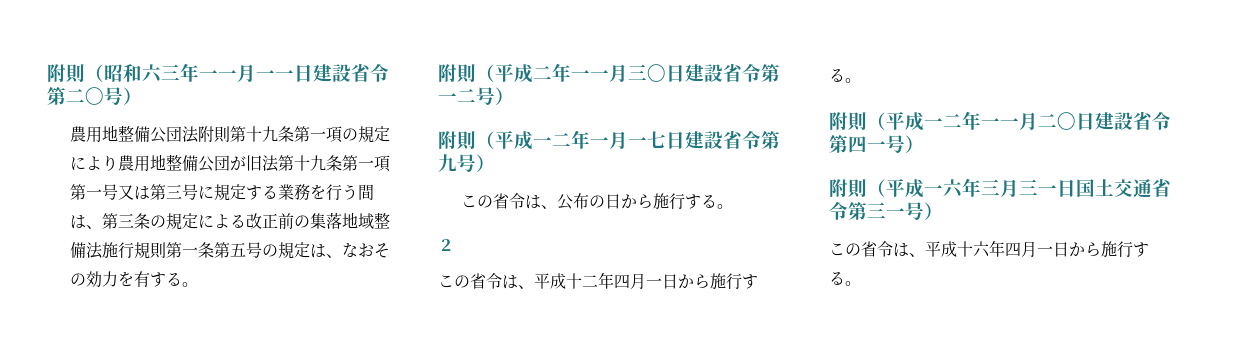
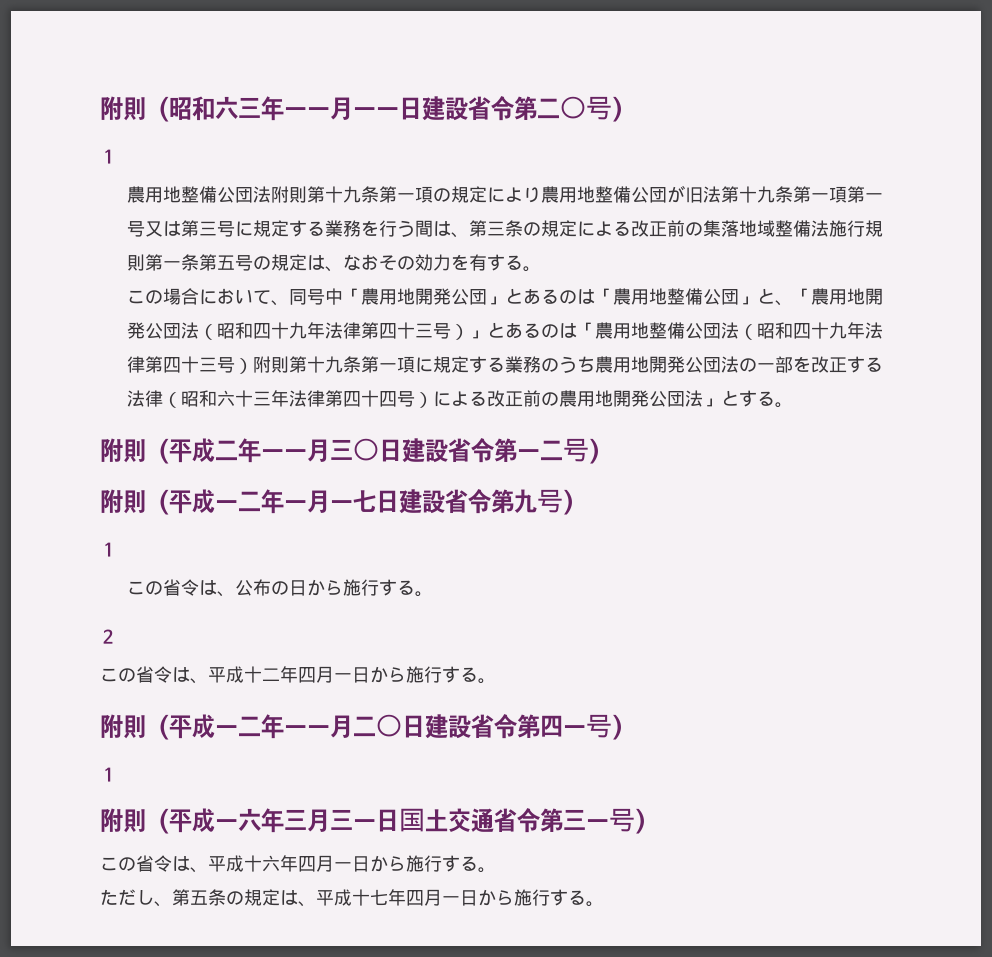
(142, 96) none -> [100,149,116,164] // １
(198, 284) none -> [126,288,883,306] [126,322,883,340] [126,356,883,374] [126,390,793,408] // この場合において、同号中「農用地開発公団」とあるのは「農用地整備公団」と、「農用地開発公団法（昭和四十九年法律第四十三号）」とあるのは「農用地整備公団法（昭和四十九年法律第四十三号）附則第十九条第一項に規定する業務のうち農用地開発公団法の一部を改正する法律（昭和六十三年法律第四十四号）による改正前の農用地開発公団法」とする。
(495, 163) none -> [100,542,116,557] // １
(924, 144) none -> [100,767,116,782] // １
(861, 283) none -> [100,889,604,907] // ただし、第五条の規定は、平成十七年四月一日から施行する。

